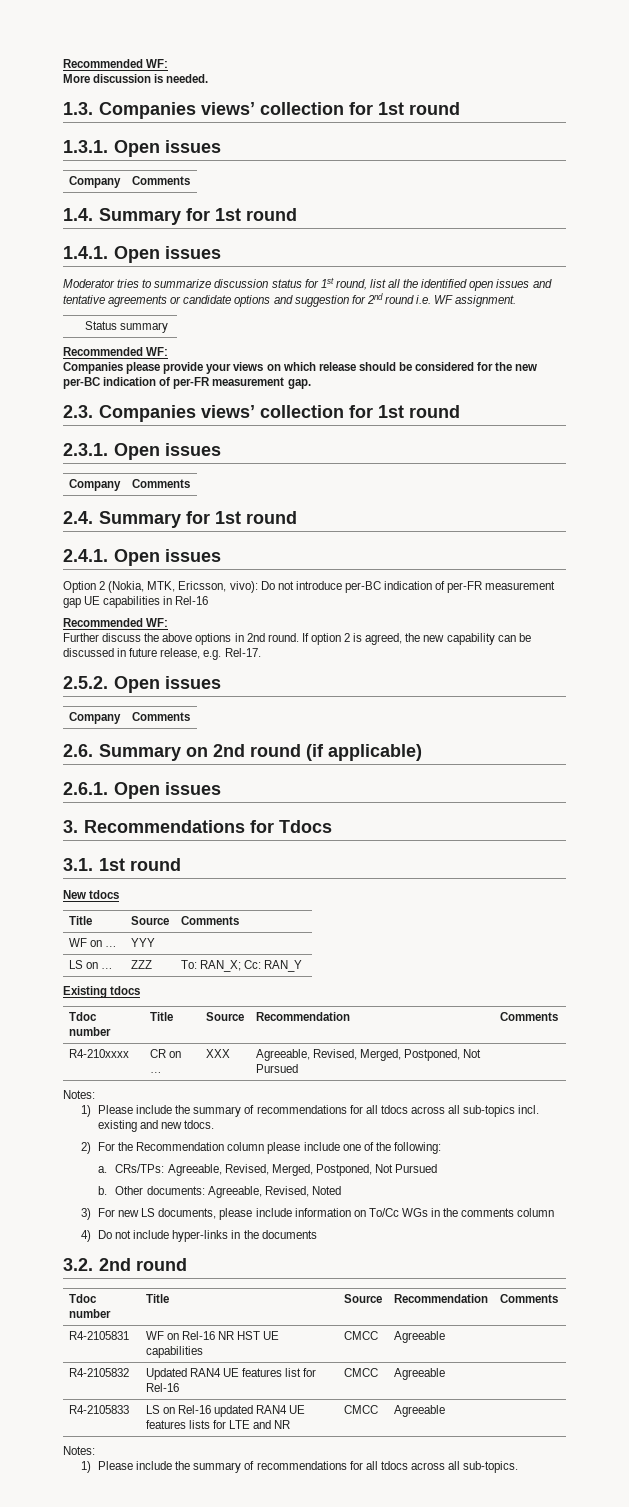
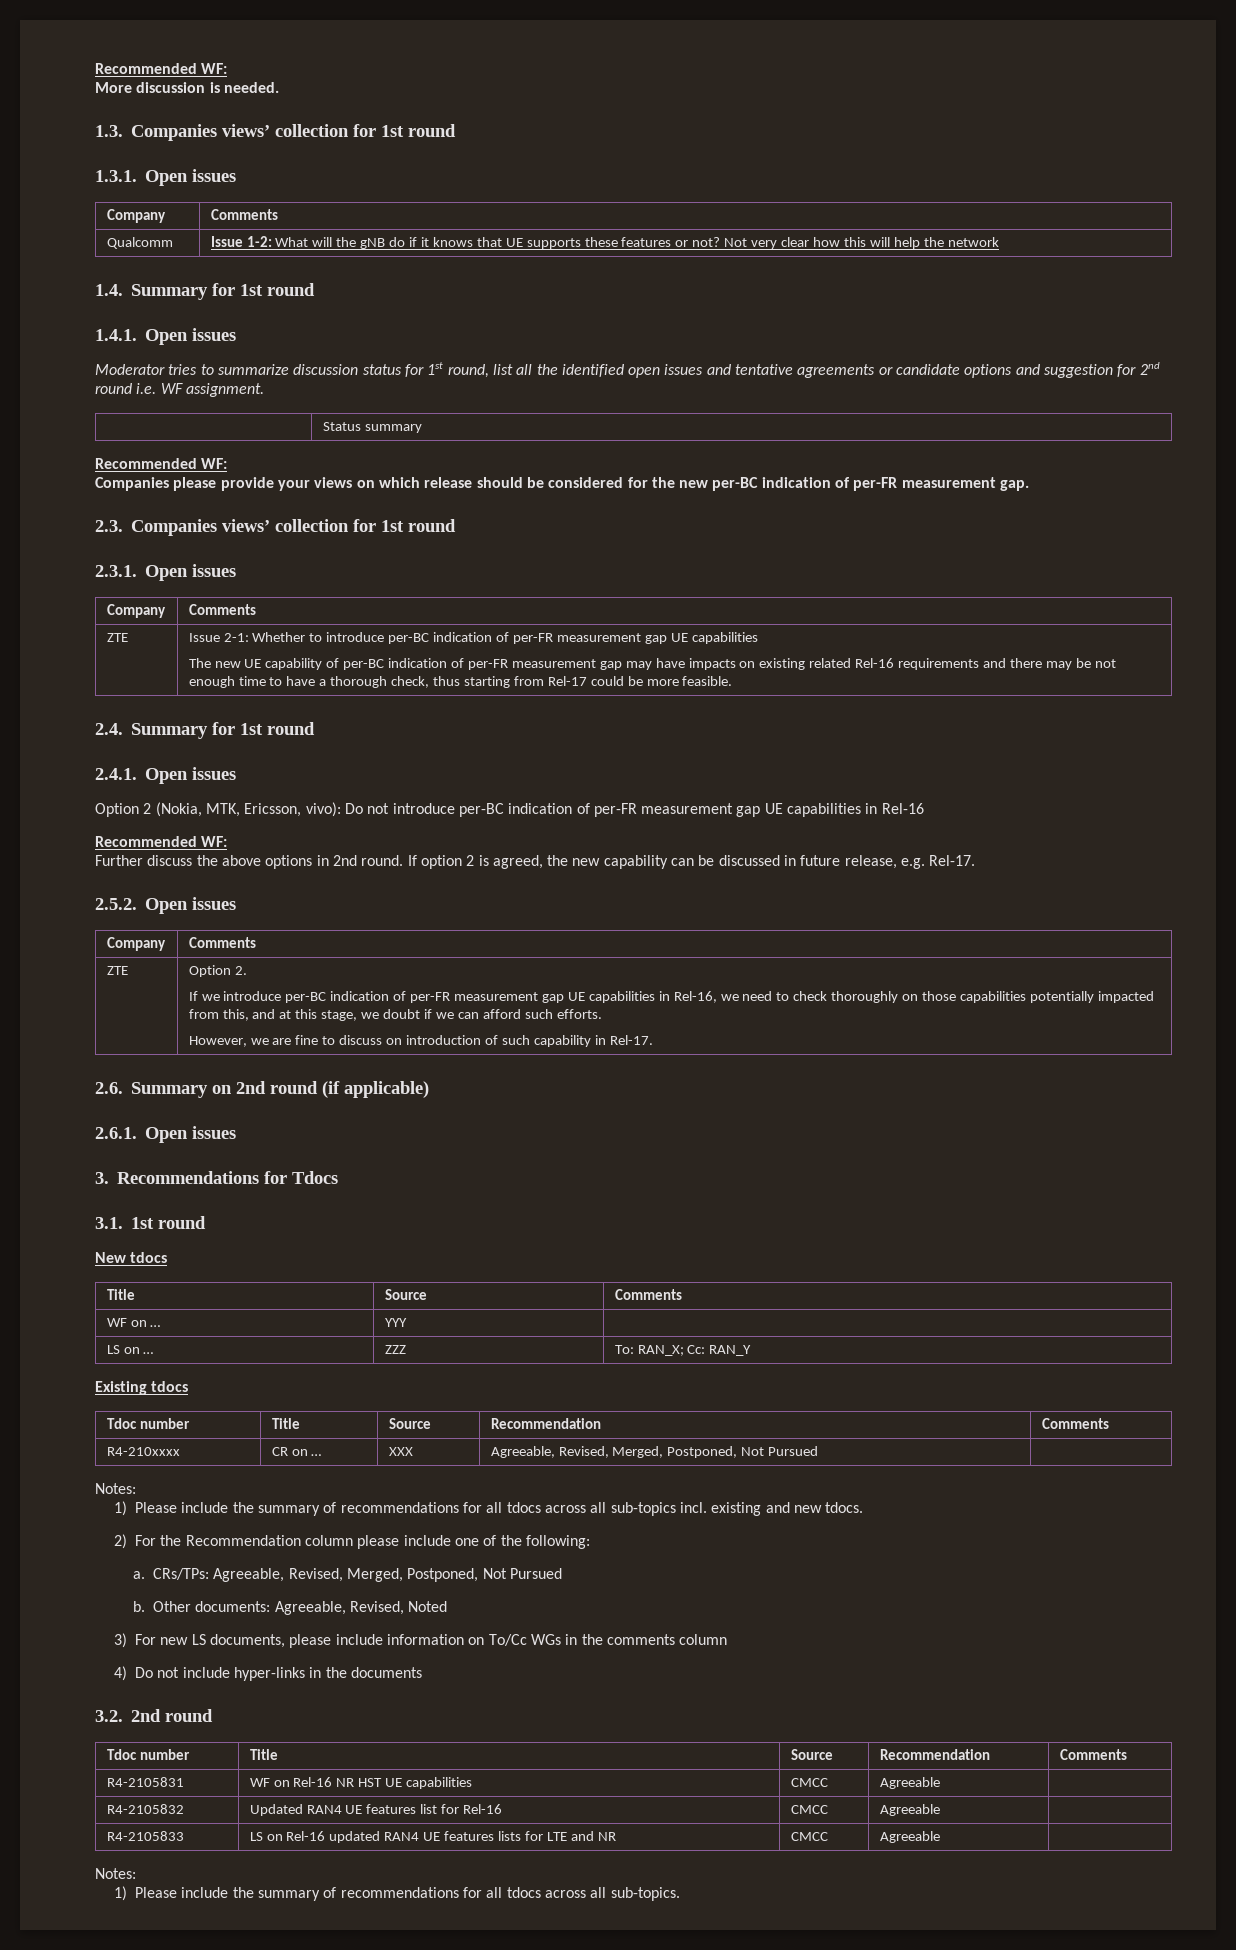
(190, 180) none -> [106,237,173,249] [210,236,999,249] // Qualcomm | Issue 1-2: What will the gNB do if it knows that UE supports these features or not? Not very clear how this will help the network
(190, 483) none -> [106,633,128,642] [188,632,758,644] [188,658,1116,670] [188,676,733,688] // ZTE | Issue 2-1: Whether to introduce per-BC indication of per-FR measurement gap UE capabilities // The new UE capability of per-BC indication of per-FR measurement gap may have impacts on existing related Rel-16 requirements and there may be not enough time to have a thorough check, thus starting from Rel-17 could be more feasible.
(190, 716) none -> [106,966,128,975] [188,965,247,977] [188,991,1154,1003] [188,1009,602,1021] [188,1035,653,1047] // ZTE | Option 2. // If we introduce per-BC indication of per-FR measurement gap UE capabilities in Rel-16, we need to check thoroughly on those capabilities potentially impacted from this, and at this stage, we doubt if we can afford such efforts. // However, we are fine to discuss on introduction of such capability in Rel-17.

